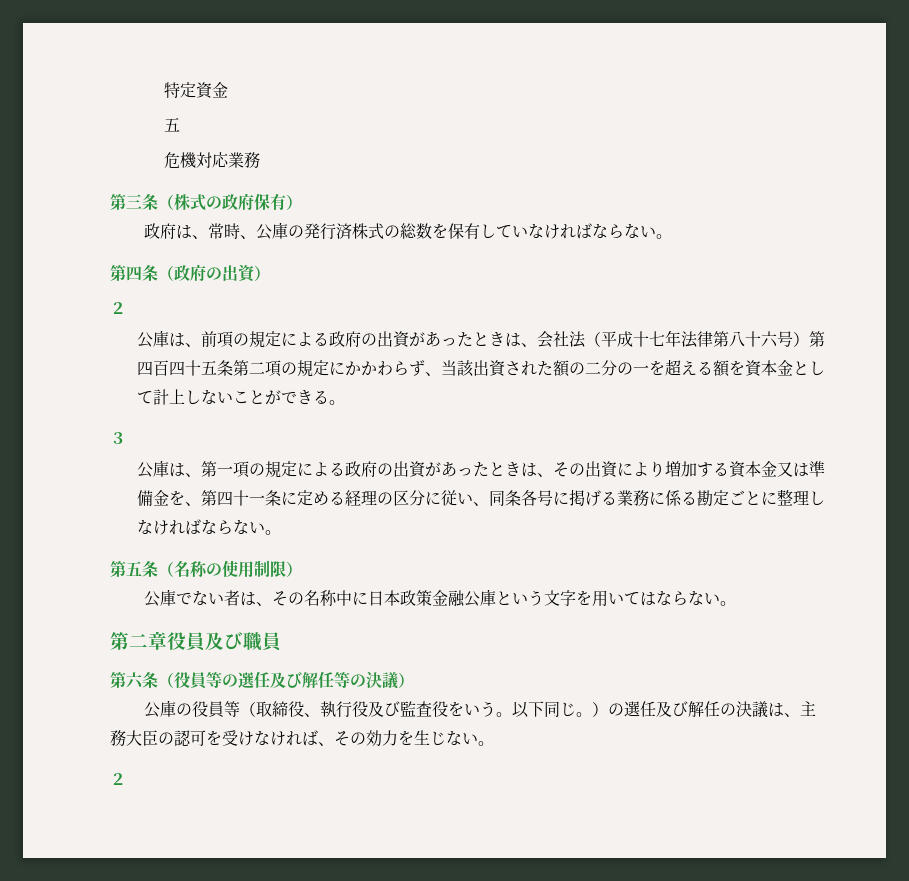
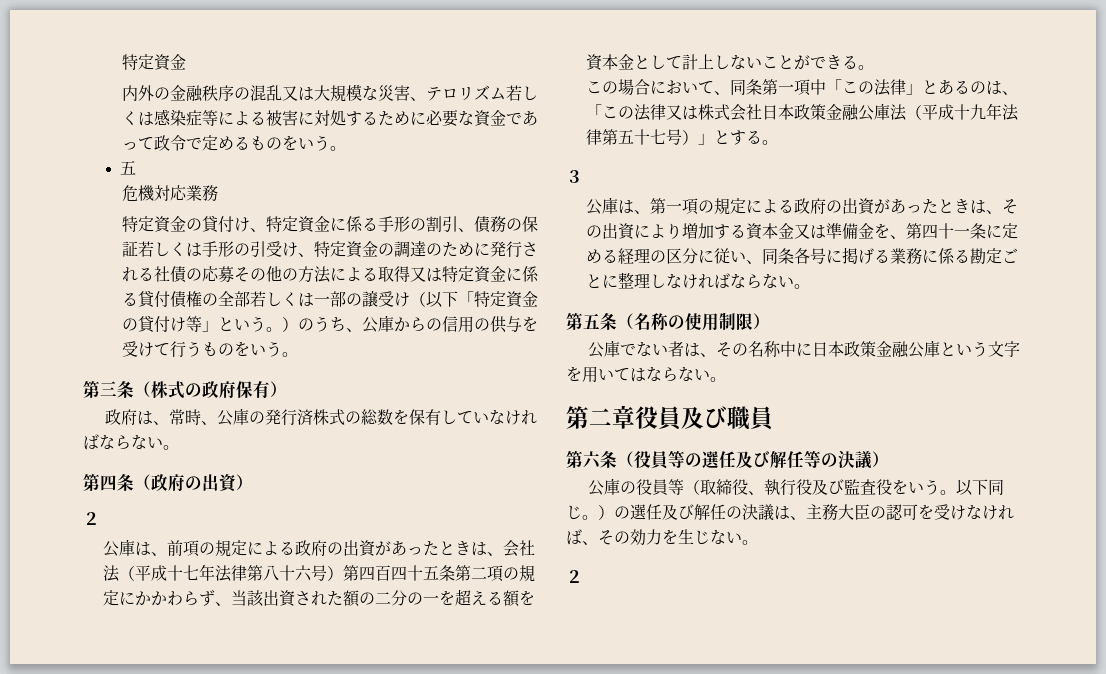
[164,117,181,132] [164,152,261,169] 五 // 危機対応業務 -> [122,84,539,102] [122,109,539,127] [122,135,347,151] [120,160,137,175] [122,185,219,202] [122,216,539,233] [122,240,539,258] [122,266,540,283] [122,290,539,308] [122,315,539,333] [122,341,299,358] 内外の金融秩序の混乱又は大規模な災害、テロリズム若しくは感染症等による被害に対処するために必要な資金であって政令で定めるものをいう。 // 五 // 危機対応業務 // 特定資金の貸付け、特定資金に係る手形の割引、債務の保証若しくは手形の引受け、特定資金の調達のために発行される社債の応募その他の方法による取得又は特定資金に係る貸付債権の全部若しくは一部の譲受け（以下「特定資金の貸付け等」という。）のうち、公庫からの信用の供与を受けて行うものをいう。
(346, 402) none -> [585,79,1018,96] [585,103,1019,121] [585,129,778,145] // この場合において、同条第一項中「この法律」とあるのは、「この法律又は株式会社日本政策金融公庫法（平成十九年法律第五十七号）」とする。

